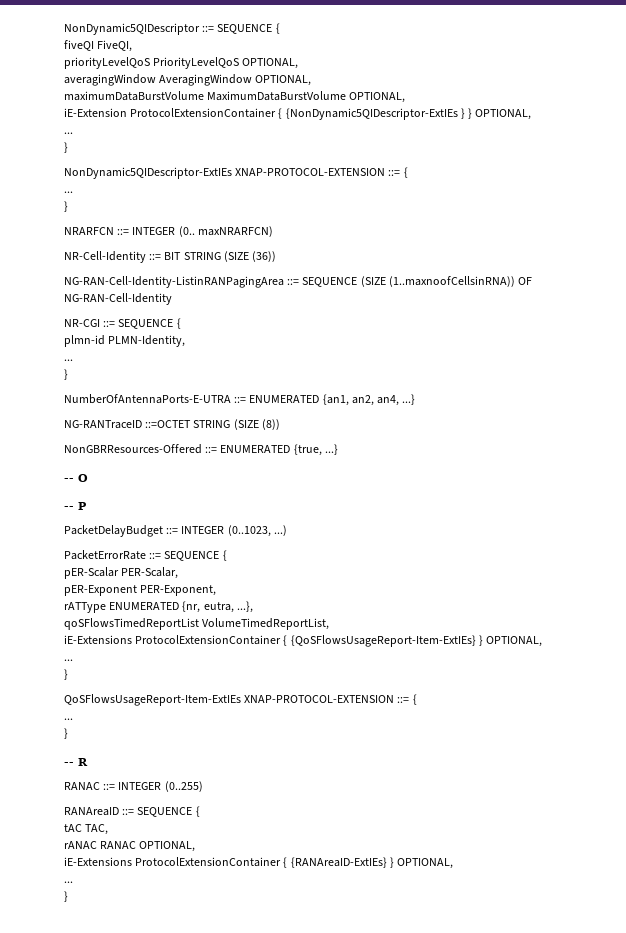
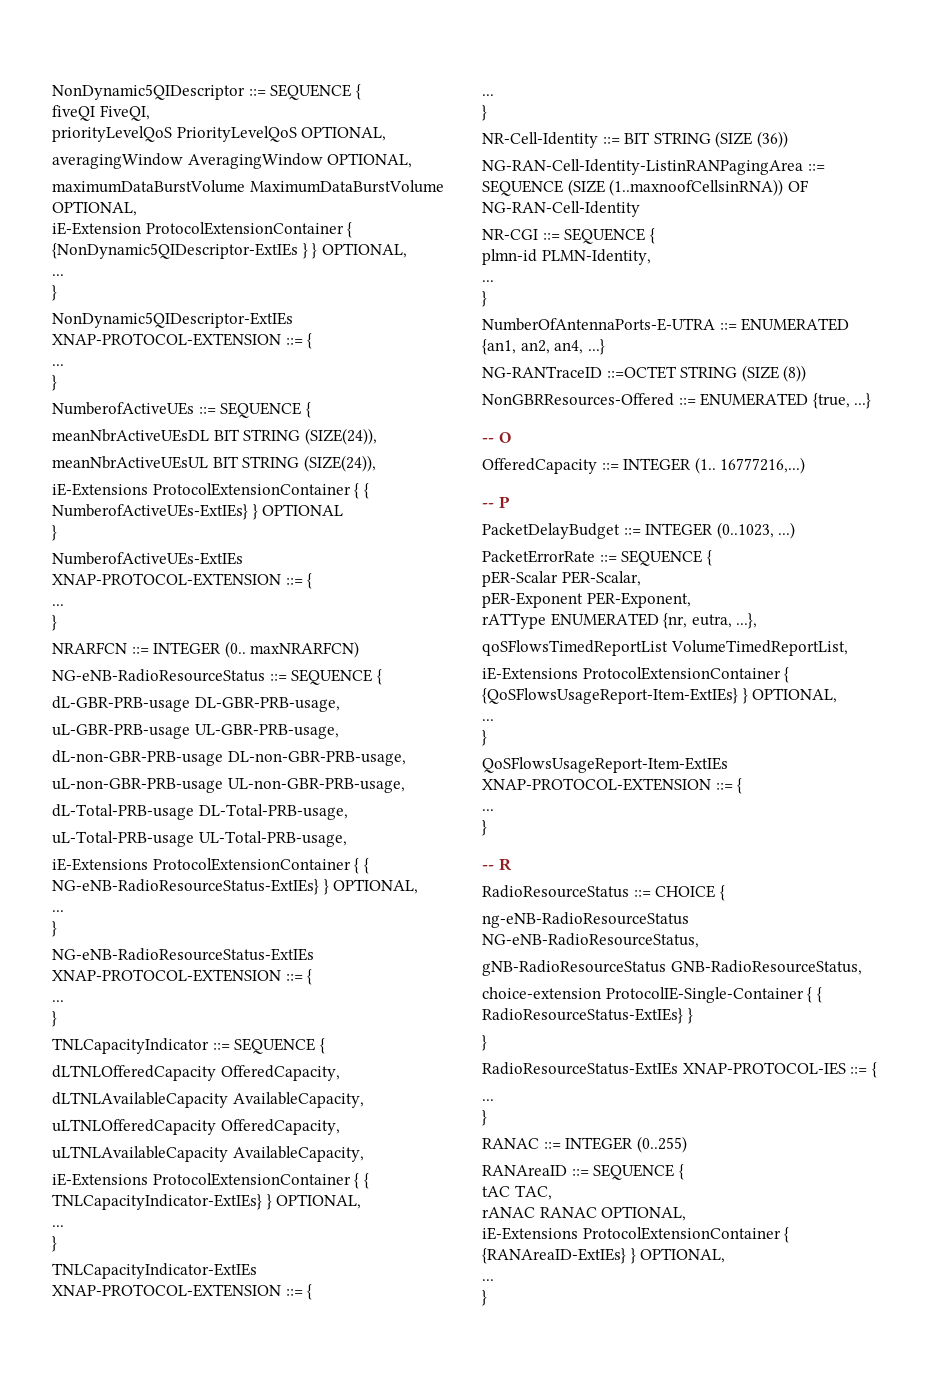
(68, 206) none -> [52,402,311,418] [52,428,377,445] [52,455,376,472] [52,483,369,499] [52,504,344,520] [52,525,57,541] [52,552,243,565] [52,573,313,589] [52,604,64,606] [52,615,57,631] // NumberofActiveUEs ::= SEQUENCE { // meanNbrActiveUEsDL BIT STRING (SIZE(24)), // meanNbrActiveUEsUL BIT STRING (SIZE(24)), // iE-Extensions ProtocolExtensionContainer { { NumberofActiveUEs-ExtIEs} } OPTIONAL // } // NumberofActiveUEs-ExtIEs XNAP-PROTOCOL-EXTENSION ::= { // ... // }
(273, 231) none -> [52,669,382,685] [52,696,340,712] [52,724,339,739] [52,750,406,766] [52,778,405,793] [52,804,348,820] [52,831,347,847] [52,858,369,874] [52,879,419,895] [52,910,64,912] [52,921,57,937] [52,948,314,961] [52,969,313,985] [52,1000,64,1002] [52,1011,57,1027] [52,1038,325,1054] [52,1065,340,1081] [52,1092,364,1108] [52,1119,340,1135] [52,1146,364,1162] [52,1173,369,1189] [52,1194,362,1210] [52,1225,64,1227] [52,1236,57,1252] [52,1263,257,1279] [52,1284,313,1300] [482,94,494,96] [482,105,487,121] // NG-eNB-RadioResourceStatus ::= SEQUENCE { // dL-GBR-PRB-usage DL-GBR-PRB-usage, // uL-GBR-PRB-usage UL-GBR-PRB-usage, // dL-non-GBR-PRB-usage DL-non-GBR-PRB-usage, // uL-non-GBR-PRB-usage UL-non-GBR-PRB-usage, // dL-Total-PRB-usage DL-Total-PRB-usage, // uL-Total-PRB-usage UL-Total-PRB-usage, // iE-Extensions ProtocolExtensionContainer { { NG-eNB-RadioResourceStatus-ExtIEs} } OPTIONAL, // ... // } // NG-eNB-RadioResourceStatus-ExtIEs XNAP-PROTOCOL-EXTENSION ::= { // ... // } // TNLCapacityIndicator ::= SEQUENCE { // dLTNLOfferedCapacity OfferedCapacity, // dLTNLAvailableCapacity AvailableCapacity, // uLTNLOfferedCapacity OfferedCapacity, // uLTNLAvailableCapacity AvailableCapacity, // iE-Extensions ProtocolExtensionContainer { { TNLCapacityIndicator-ExtIEs} } OPTIONAL, // ... // } // TNLCapacityIndicator-ExtIEs XNAP-PROTOCOL-EXTENSION ::= { // ... // }
(88, 478) none -> [482,457,806,474] // OfferedCapacity ::= INTEGER (1.. 16777216,...)
(88, 762) none -> [482,885,725,901] [482,912,689,928] [482,933,699,948] [482,960,862,976] [482,987,822,1003] [482,1008,693,1024] [482,1035,487,1051] [482,1062,877,1078] [482,1099,494,1101] [482,1110,487,1126] // RadioResourceStatus ::= CHOICE { // ng-eNB-RadioResourceStatus NG-eNB-RadioResourceStatus, // gNB-RadioResourceStatus GNB-RadioResourceStatus, // choice-extension ProtocolIE-Single-Container { { RadioResourceStatus-ExtIEs} } // } // RadioResourceStatus-ExtIEs XNAP-PROTOCOL-IES ::= { // ... // }

